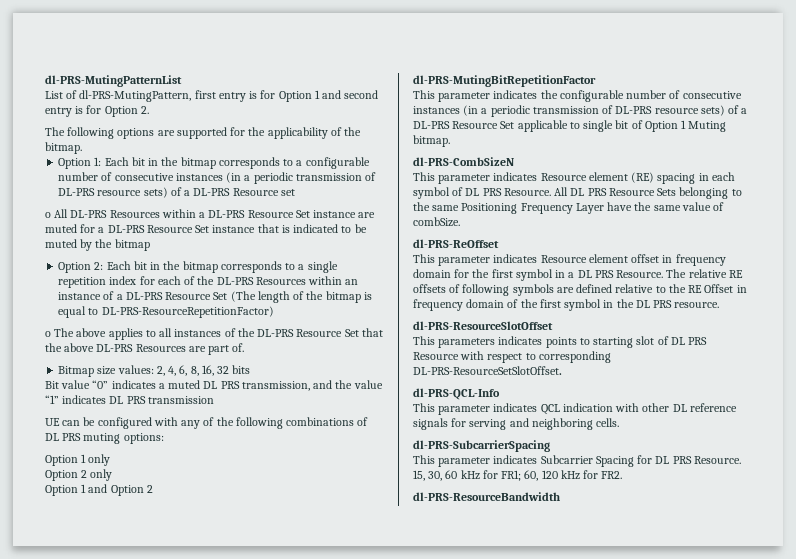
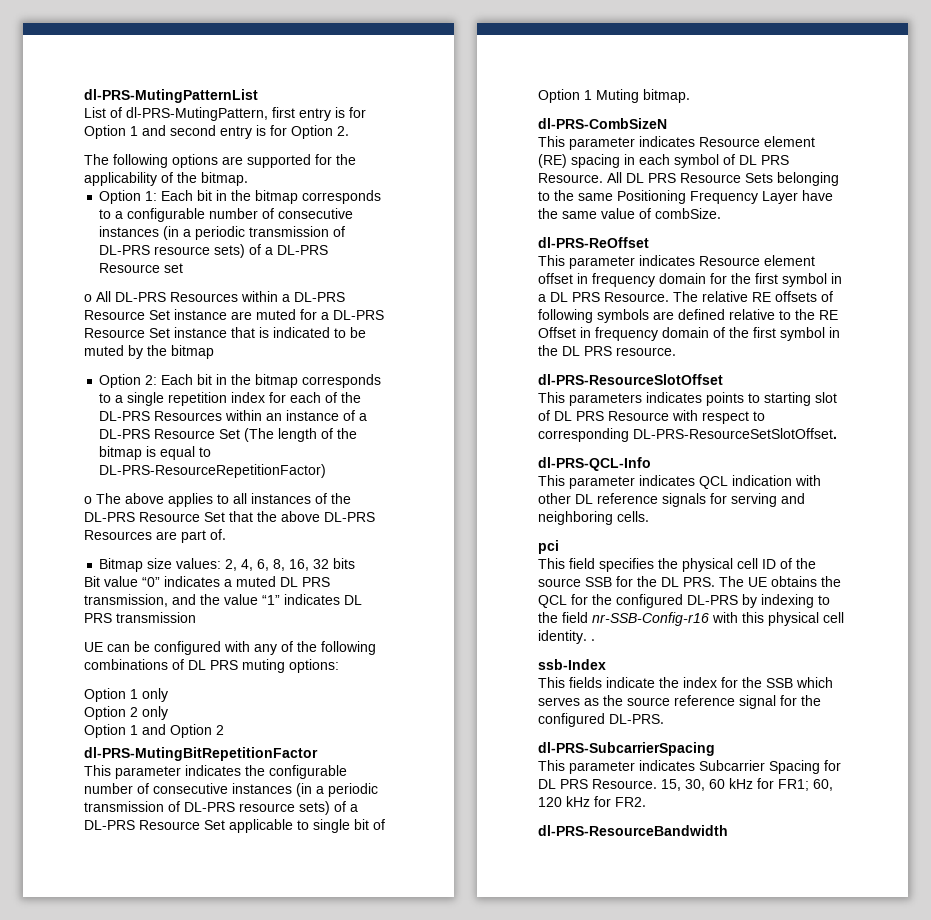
(620, 422) none -> [538,540,559,554] [538,558,816,572] [538,576,841,587] [538,594,830,608] [538,612,844,626] [538,630,595,644] [538,659,606,670] [538,677,833,688] [538,695,821,709] [538,713,664,727] // pci // This field specifies the physical cell ID of the source SSB for the DL PRS. The UE obtains the QCL for the configured DL-PRS by indexing to the field nr-SSB-Config-r16 with this physical cell identity. . // ssb-Index // This fields indicate the index for the SSB which serves as the source reference signal for the configured DL-PRS.

